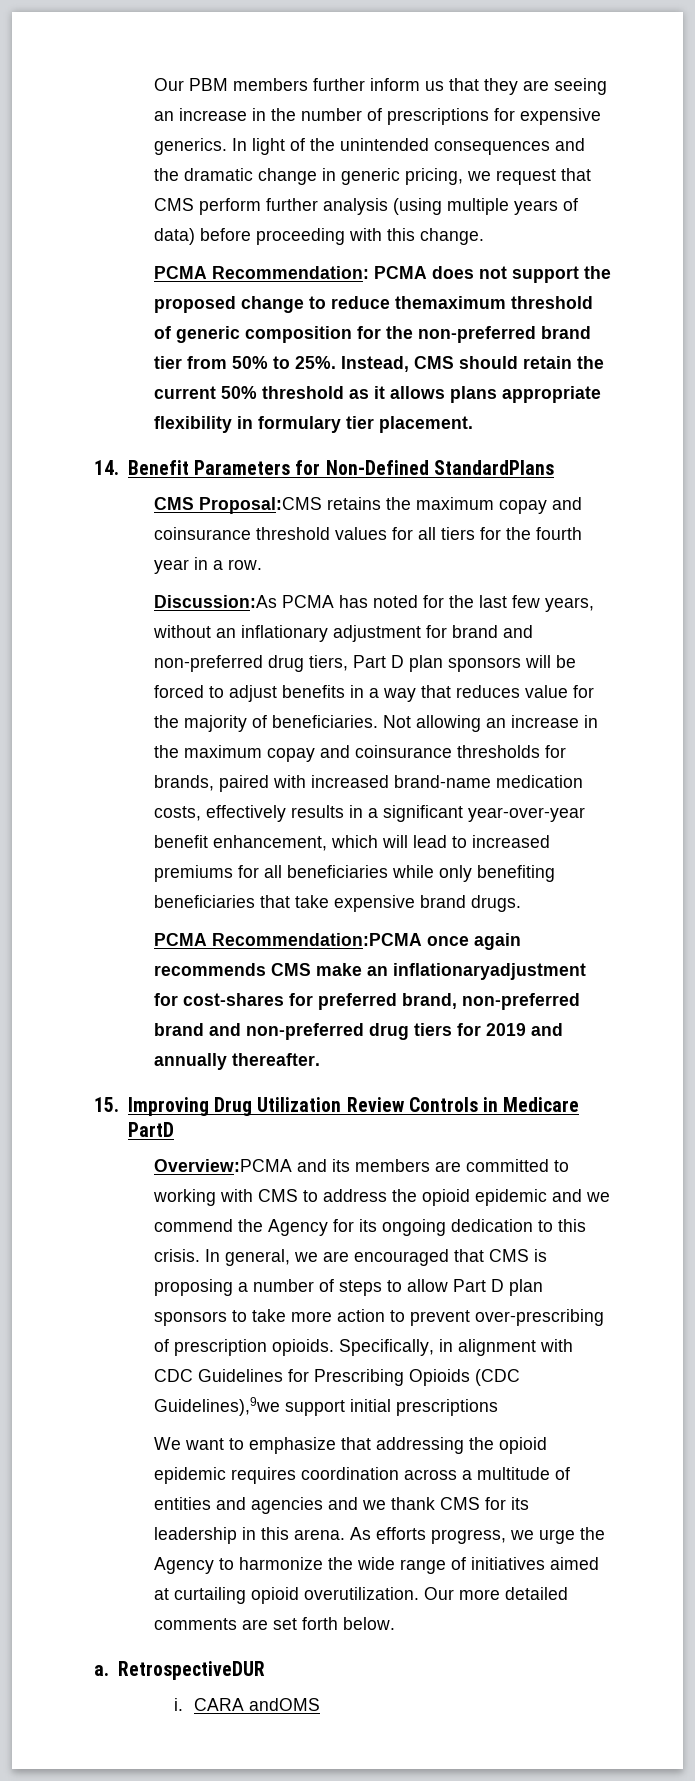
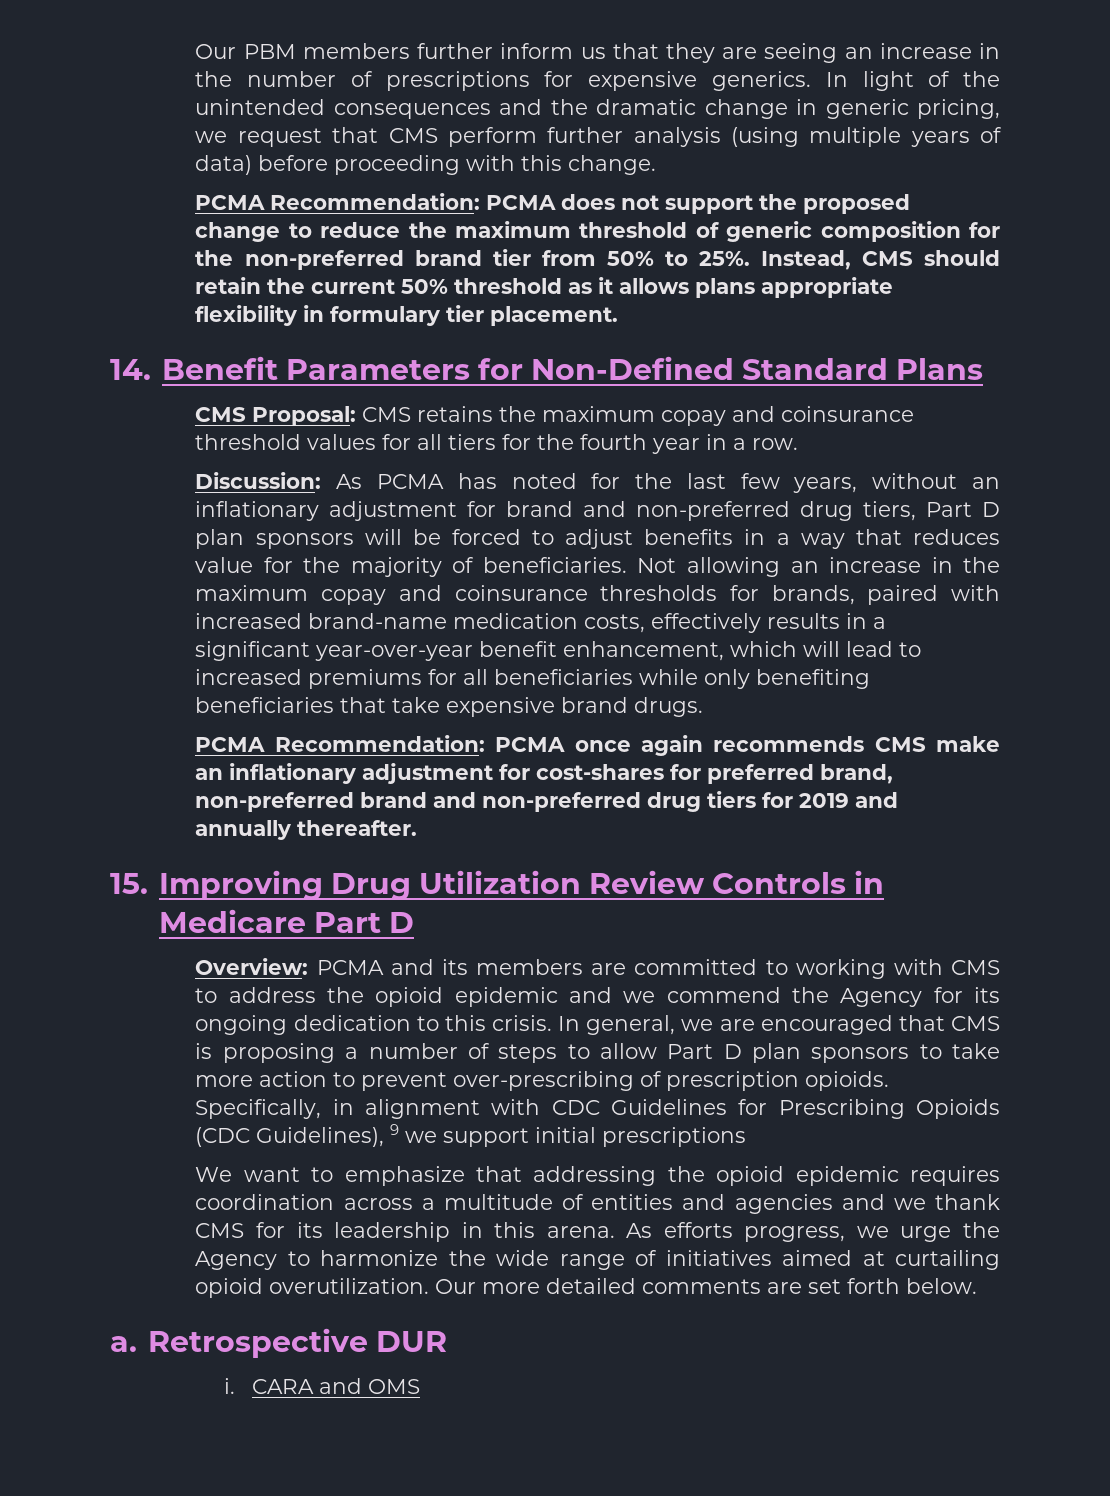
[394,296,506,309] themaximum -> [408,221,572,238] the maximum
[433,460,554,475] [153,497,322,514] StandardPlans // CMS Proposal:CMS -> [742,358,984,380] [195,406,412,426] Standard Plans // CMS Proposal: CMS
[153,595,277,608] Discussion:As -> [195,472,363,489] Discussion: As
[211,933,422,946] Recommendation:PCMA -> [274,735,566,752] Recommendation: PCMA
[392,963,586,980] inflationaryadjustment -> [229,763,494,784] inflationary adjustment
[127,1122,174,1137] [153,1159,292,1172] PartD // Overview:PCMA -> [313,912,414,933] [195,958,384,975] Part D // Overview: PCMA
[153,1397,280,1416] Guidelines),9we -> [256,1124,438,1147] Guidelines), 9 we
[117,1661,265,1680] RetrospectiveDUR -> [147,1328,447,1358] Retrospective DUR
[248,1698,320,1711] andOMS -> [319,1378,421,1394] and OMS

